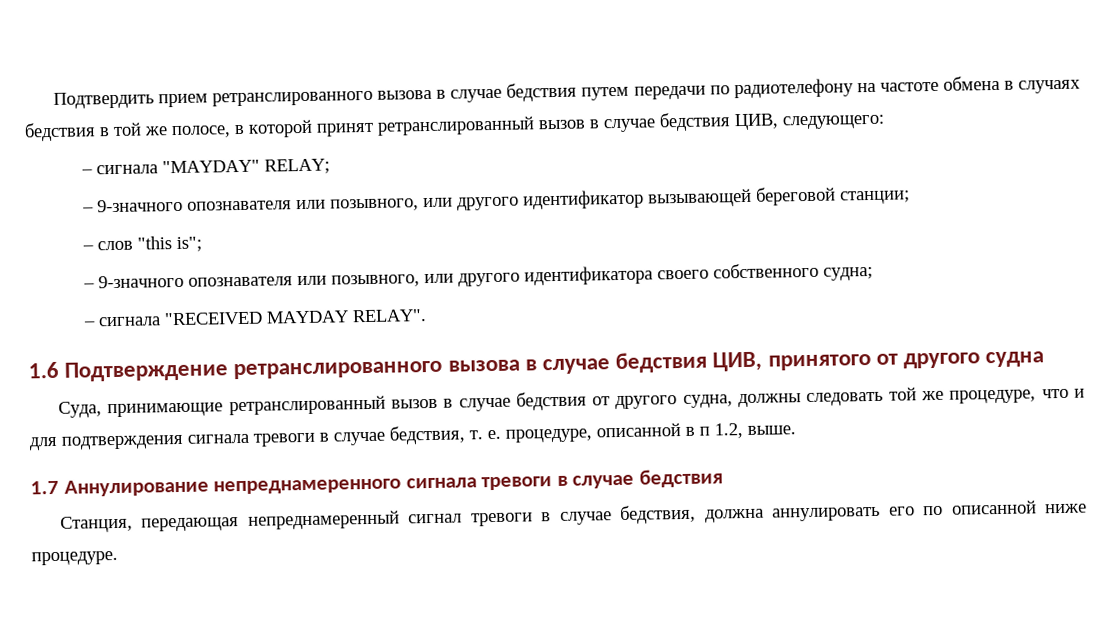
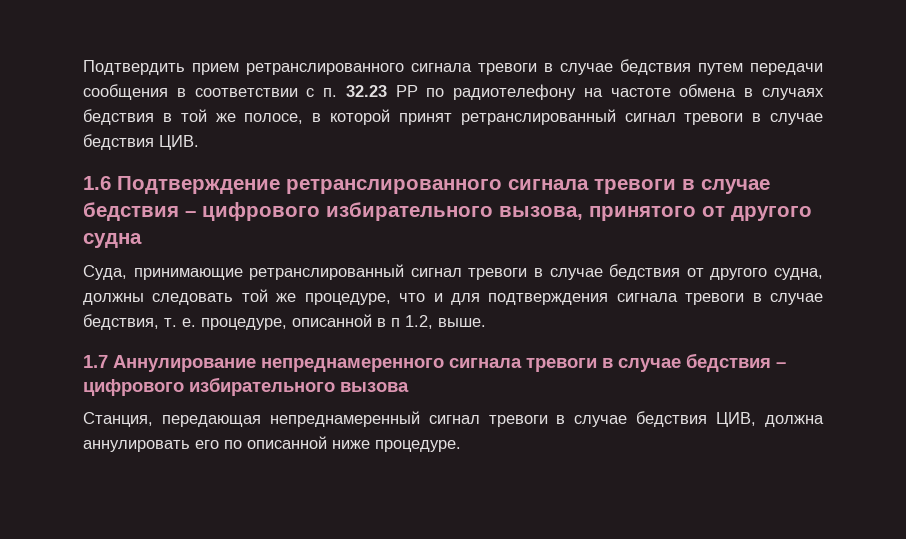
[377,89,433,100] вызова -> [411,63,537,75] сигнала тревоги
(706, 92) none -> [83,84,418,100] сообщения в соответствии с п. 32.23 РР
[538,112,885,133] [80,158,330,175] [81,186,910,213] [81,236,202,253] [82,262,873,289] [83,309,427,327] вызов в случае бедствия ЦИВ, следующего: // – сигнала "MAYDAY" RELAY; // – 9-значного опознавателя или позывного, или другого идентификатор вызывающей береговой станции; // – слов "this is"; // – 9-значного опознавателя или позывного, или другого идентификатора своего собственного судна; // – сигнала "RECEIVED MAYDAY RELAY". -> [624,113,824,125] [83,134,199,150] сигнал тревоги в случае бедствия ЦИВ.
[447,351,763,375] вызова в случае бедствия ЦИВ, -> [508,179,770,194] [83,202,583,221] сигнала тревоги в случае бедствия – цифрового избирательного вызова,
[390,398,438,409] вызов -> [410,268,528,280] сигнал тревоги
(723, 478) none -> [776,362,786,368] [83,377,409,396] – цифрового избирательного вызова
[620,504,697,524] бедствия, -> [636,411,757,427] бедствия ЦИВ,

